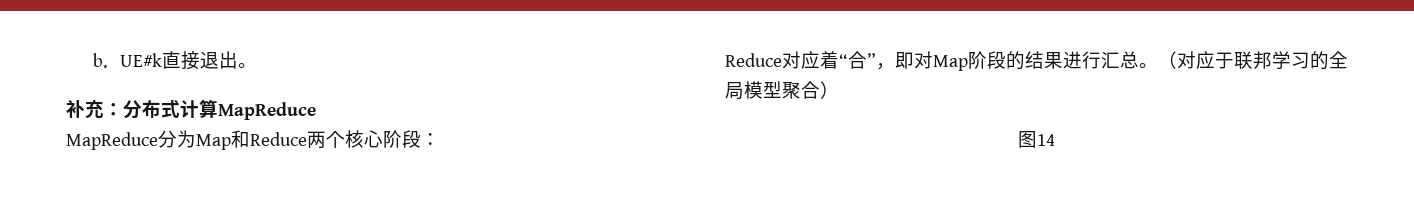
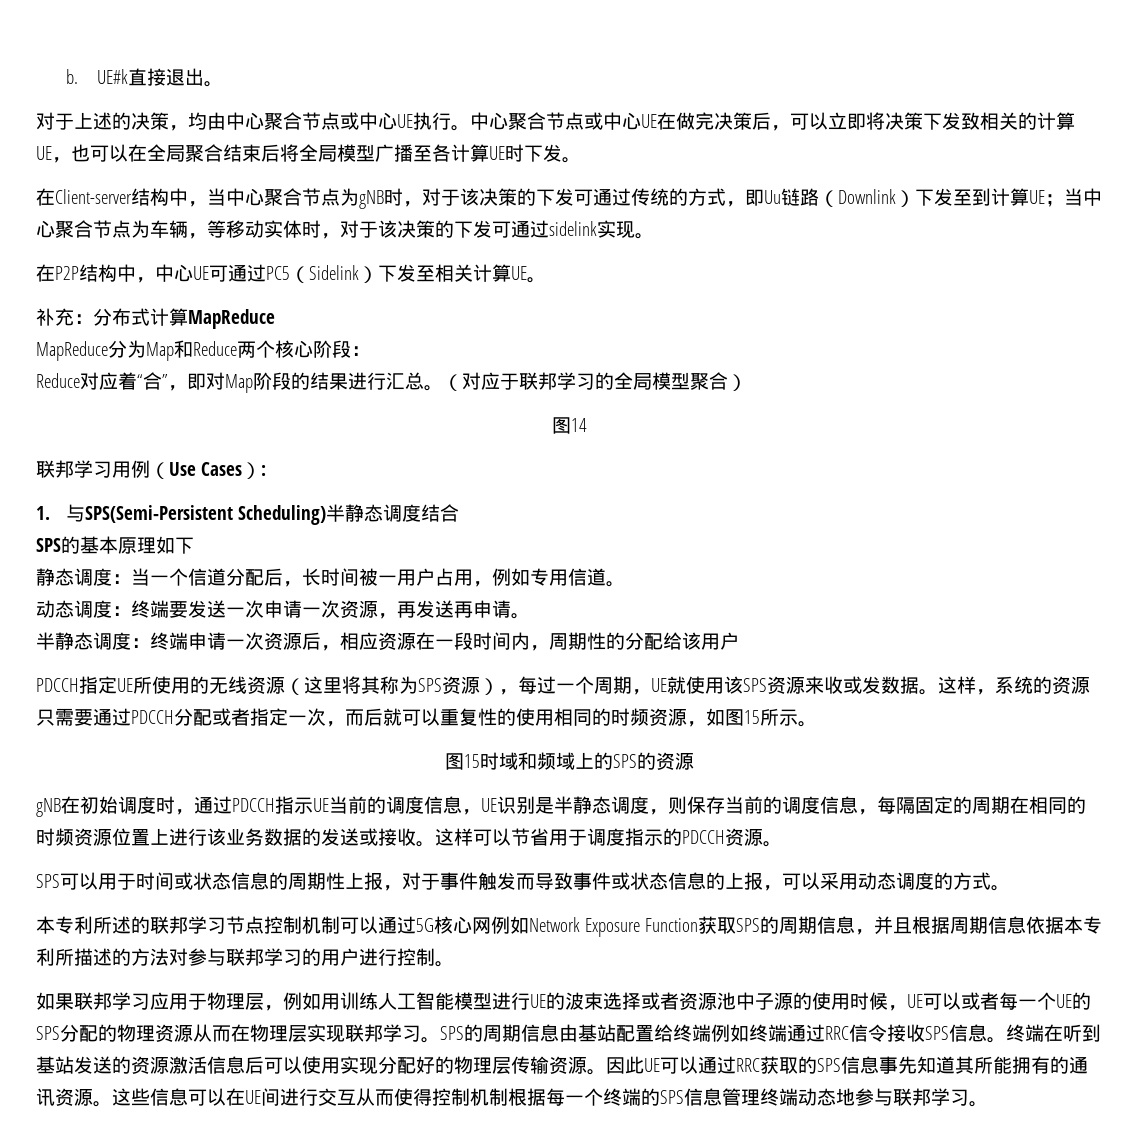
(258, 65) none -> [36,112,1075,131] [36,144,581,163] [36,188,1102,209] [36,220,654,239] [36,264,546,283] // 对于上述的决策，均由中心聚合节点或中心UE执行。中心聚合节点或中心UE在做完决策后，可以立即将决策下发致相关的计算UE，也可以在全局聚合结束后将全局模型广播至各计算UE时下发。 // 在Client-server结构中，当中心聚合节点为gNB时，对于该决策的下发可通过传统的方式，即Uu链路（Downlink）下发至到计算UE；当中心聚合节点为车辆，等移动实体时，对于该决策的下发可通过sidelink实现。 // 在P2P结构中，中心UE可通过PC5（Sidelink）下发至相关计算UE。
(1055, 140) none -> [36,460,266,479] [36,504,460,525] [36,536,194,554] [36,568,625,587] [36,600,530,619] [36,632,739,651] [36,676,1090,695] [36,708,817,727] [444,752,694,770] [36,796,1086,817] [36,828,782,847] [36,872,1010,891] [36,916,1102,937] [36,948,454,967] [36,992,1091,1011] [36,1024,1101,1043] [36,1056,1088,1075] [36,1088,988,1107] // 联邦学习用例（Use Cases）: // 1.与SPS(Semi-Persistent Scheduling)半静态调度结合 // SPS的基本原理如下 // 静态调度：当一个信道分配后，长时间被一用户占用，例如专用信道。 // 动态调度：终端要发送一次申请一次资源，再发送再申请。 // 半静态调度：终端申请一次资源后，相应资源在一段时间内，周期性的分配给该用户 // PDCCH指定UE所使用的无线资源（这里将其称为SPS资源），每过一个周期，UE就使用该SPS资源来收或发数据。这样，系统的资源只需要通过PDCCH分配或者指定一次，而后就可以重复性的使用相同的时频资源，如图15所示。 // 图15时域和频域上的SPS的资源 // gNB在初始调度时，通过PDCCH指示UE当前的调度信息，UE识别是半静态调度，则保存当前的调度信息，每隔固定的周期在相同的时频资源位置上进行该业务数据的发送或接收。这样可以节省用于调度指示的PDCCH资源。 // SPS可以用于时间或状态信息的周期性上报，对于事件触发而导致事件或状态信息的上报，可以采用动态调度的方式。 // 本专利所述的联邦学习节点控制机制可以通过5G核心网例如Network Exposure Function获取SPS的周期信息，并且根据周期信息依据本专利所描述的方法对参与联邦学习的用户进行控制。 // 如果联邦学习应用于物理层，例如用训练人工智能模型进行UE的波束选择或者资源池中子源的使用时候，UE可以或者每一个UE的SPS分配的物理资源从而在物理层实现联邦学习。SPS的周期信息由基站配置给终端例如终端通过RRC信令接收SPS信息。终端在听到基站发送的资源激活信息后可以使用实现分配好的物理层传输资源。因此UE可以通过RRC获取的SPS信息事先知道其所能拥有的通讯资源。这些信息可以在UE间进行交互从而使得控制机制根据每一个终端的SPS信息管理终端动态地参与联邦学习。

